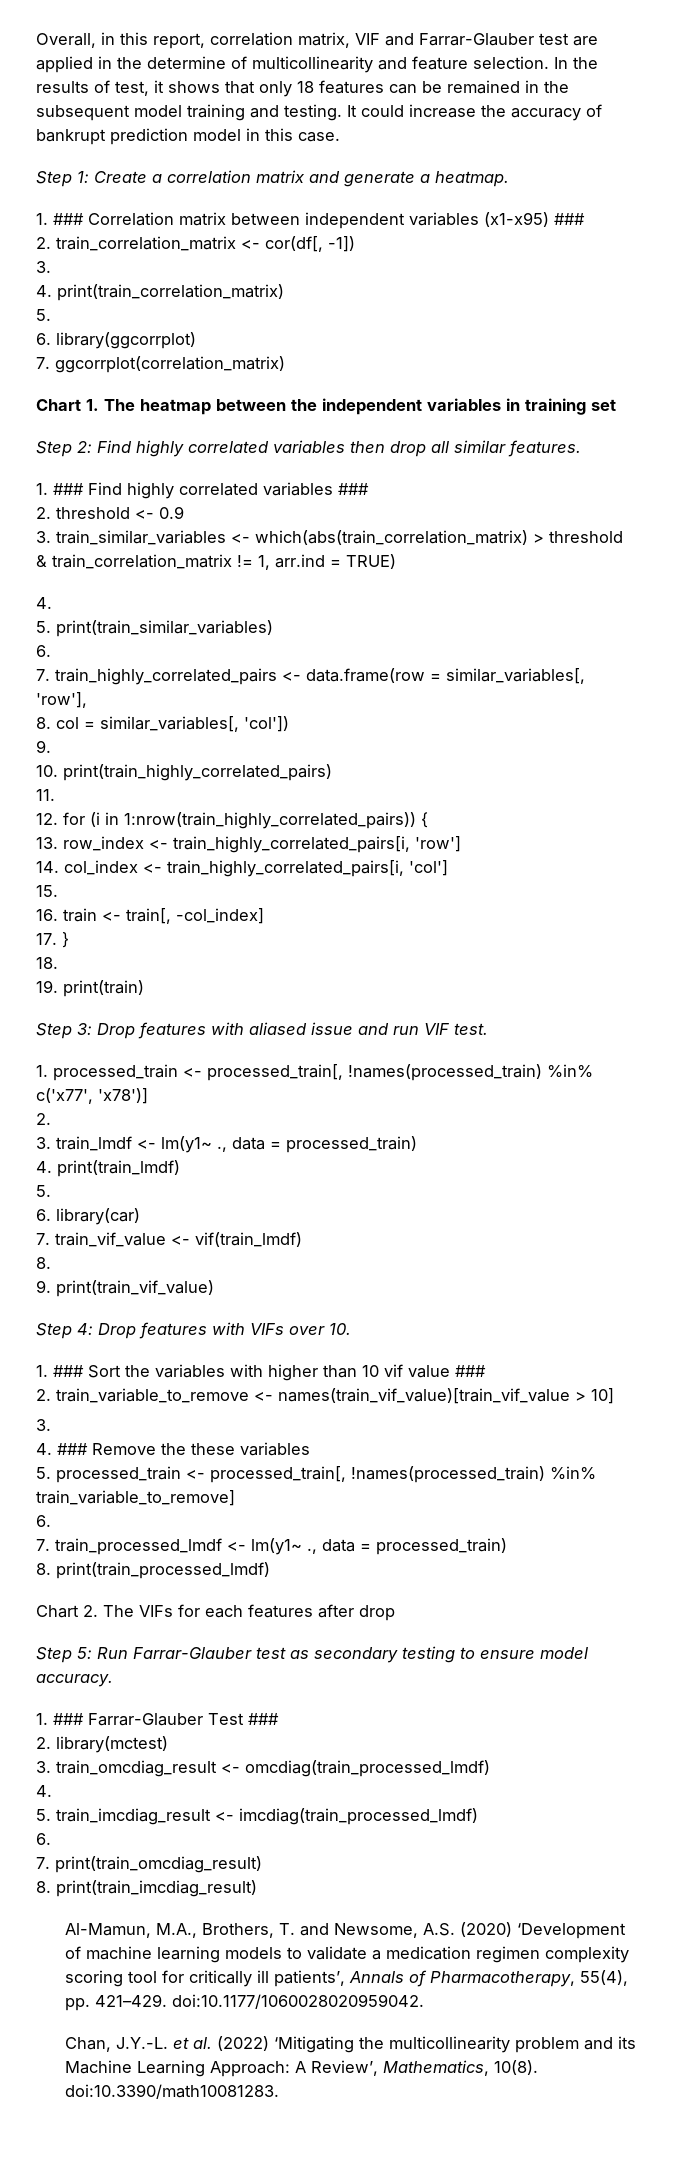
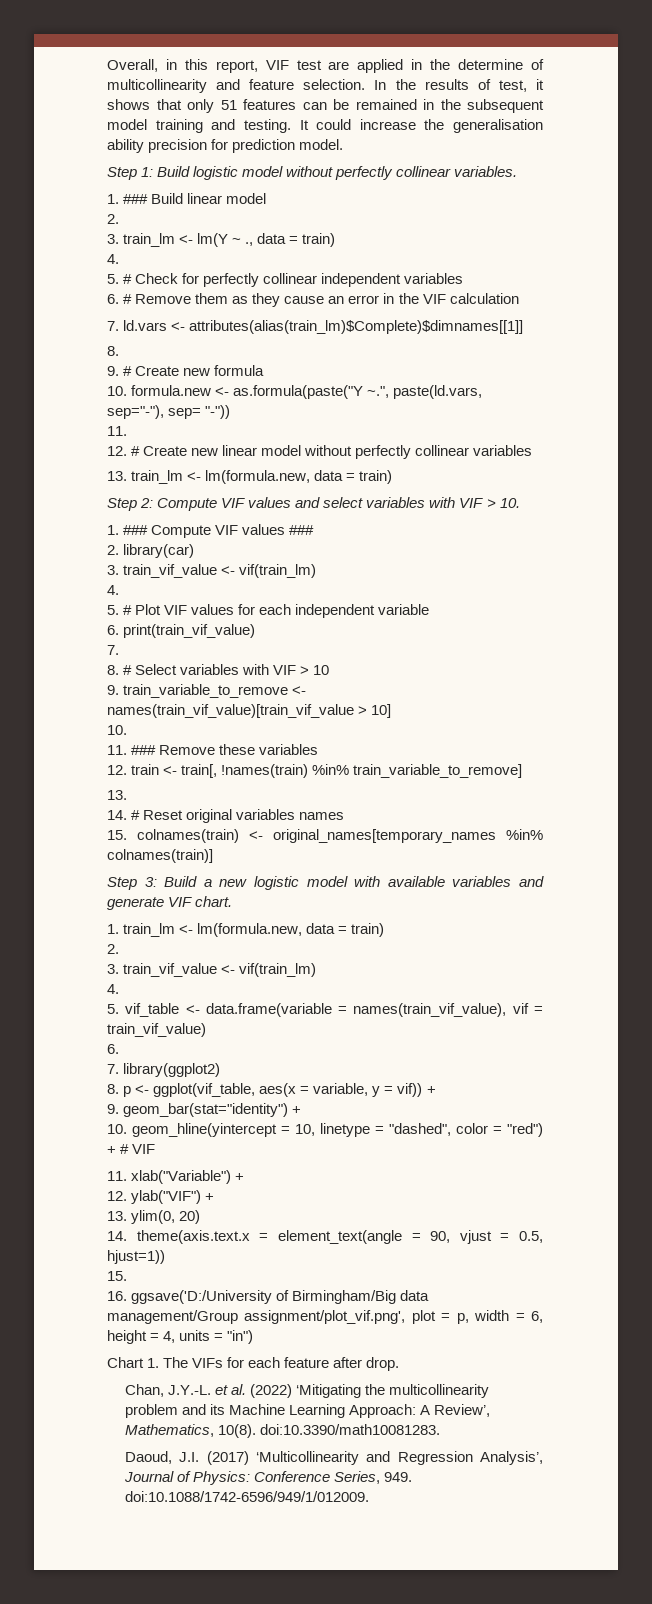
[210,32,534,48] correlation matrix, VIF and Farrar-Glauber -> [265,60,289,70] VIF
[297,81,314,93] 18 -> [220,100,237,110] 51
[511,104,602,121] [36,128,340,145] [36,170,509,187] [36,212,585,229] [36,236,355,252] [36,261,51,273] [36,284,284,301] [36,309,51,321] [36,332,196,349] [36,356,285,373] [36,398,616,415] [36,440,581,457] [36,482,369,499] [36,506,184,519] [36,530,623,545] [36,554,396,570] [36,597,52,609] [36,620,273,637] [36,645,51,657] [36,668,585,685] [36,692,87,708] [36,716,289,732] [36,740,51,753] [36,764,332,781] [36,789,55,801] [36,812,428,829] [36,836,461,853] [36,860,448,877] [36,885,58,897] [36,908,264,924] [36,932,69,948] [36,957,58,969] [36,980,144,997] [36,1022,488,1039] [36,1064,593,1081] [36,1088,148,1104] [36,1113,51,1125] [36,1136,417,1153] [36,1160,180,1177] [36,1185,51,1197] [36,1208,140,1225] [36,1232,302,1247] [36,1257,51,1269] [36,1280,214,1297] [36,1322,351,1339] [36,1364,486,1381] [36,1389,51,1401] accuracy of bankrupt prediction model in this case. // Step 1: Create a correlation matrix and generate a heatmap. // 1. ### Correlation matrix between independent variables (x1-x95) ### // 2. train_correlation_matrix <- cor(df[, -1]) // 3. // 4. print(train_correlation_matrix) // 5. // 6. library(ggcorrplot) // 7. ggcorrplot(correlation_matrix) // Chart 1. The heatmap between the independent variables in training set // Step 2: Find highly correlated variables then drop all similar features. // 1. ### Find highly correlated variables ### // 2. threshold <- 0.9 // 3. train_similar_variables <- which(abs(train_correlation_matrix) > threshold & train_correlation_matrix != 1, arr.ind = TRUE) // 4. // 5. print(train_similar_variables) // 6. // 7. train_highly_correlated_pairs <- data.frame(row = similar_variables[, 'row'], // 8. col = similar_variables[, 'col']) // 9. // 10. print(train_highly_correlated_pairs) // 11. // 12. for (i in 1:nrow(train_highly_correlated_pairs)) { // 13. row_index <- train_highly_correlated_pairs[i, 'row'] // 14. col_index <- train_highly_correlated_pairs[i, 'col'] // 15. // 16. train <- train[, -col_index] // 17. } // 18. // 19. print(train) // Step 3: Drop features with aliased issue and run VIF test. // 1. processed_train <- processed_train[, !names(processed_train) %in% c('x77', 'x78')] // 2. // 3. train_lmdf <- lm(y1~ ., data = processed_train) // 4. print(train_lmdf) // 5. // 6. library(car) // 7. train_vif_value <- vif(train_lmdf) // 8. // 9. print(train_vif_value) // Step 4: Drop features with VIFs over 10. // 1. ### Sort the variables with higher than 10 vif value ### // 2. -> [453,119,543,133] [107,139,344,153] [107,166,518,180] [107,193,267,204] [107,214,119,224] [107,233,336,247] [107,254,119,264] [107,273,464,287] [107,293,519,307] [107,320,524,334] [107,346,119,356] [107,365,265,376] [107,385,483,399] [107,405,231,419] [107,426,127,436] [107,445,533,459] [107,470,393,484] [107,497,520,511] [107,524,315,538] [107,544,195,558] [107,564,317,578] [107,585,119,595] [107,604,430,618] [107,624,256,638] [107,645,119,655] [107,664,330,675] [107,685,119,695] generalisation ability precision for prediction model. // Step 1: Build logistic model without perfectly collinear variables. // 1. ### Build linear model // 2. // 3. train_lm <- lm(Y ~ ., data = train) // 4. // 5. # Check for perfectly collinear independent variables // 6. # Remove them as they cause an error in the VIF calculation // 7. ld.vars <- attributes(alias(train_lm)$Complete)$dimnames[[1]] // 8. // 9. # Create new formula // 10. formula.new <- as.formula(paste("Y ~.", paste(ld.vars, sep="-"), sep= "-")) // 11. // 12. # Create new linear model without perfectly collinear variables // 13. train_lm <- lm(formula.new, data = train) // Step 2: Compute VIF values and select variables with VIF > 10. // 1. ### Compute VIF values ### // 2. library(car) // 3. train_vif_value <- vif(train_lm) // 4. // 5. # Plot VIF values for each independent variable // 6. print(train_vif_value) // 7. // 8. # Select variables with VIF > 10 // 9.
[36,1419,51,1431] [36,1443,52,1455] 3. // 4. -> [107,725,127,735] [107,745,127,755] 10. // 11.
[161,1443,186,1455] the -> (216, 750) none
[36,1466,596,1483] [36,1490,235,1506] [36,1515,51,1527] [36,1538,507,1555] [36,1562,270,1579] [36,1605,98,1618] 5. processed_train <- processed_train[, !names(processed_train) %in% train_variable_to_remove] // 6. // 7. train_processed_lmdf <- lm(y1~ ., data = processed_train) // 8. print(train_processed_lmdf) // Chart 2. -> [107,764,523,778] [107,790,127,800] [107,809,345,823] [107,829,543,843] [107,849,213,863] [107,876,544,890] [107,896,233,910] [107,923,385,937] [107,944,119,954] [107,963,317,977] [107,984,119,994] [107,1003,543,1017] [107,1023,206,1037] [107,1044,119,1054] [107,1063,221,1077] [107,1083,436,1097] [107,1103,302,1117] [107,1123,543,1137] [107,1144,156,1154] [107,1170,245,1184] [107,1190,215,1204] [107,1210,201,1224] [107,1230,543,1244] [107,1250,165,1264] [107,1271,127,1281] [107,1290,430,1304] [107,1310,544,1324] [107,1330,254,1344] [107,1357,160,1368] 12. train <- train[, !names(train) %in% train_variable_to_remove] // 13. // 14. # Reset original variables names // 15. colnames(train) <- original_names[temporary_names %in% colnames(train)] // Step 3: Build a new logistic model with available variables and generate VIF chart. // 1. train_lm <- lm(formula.new, data = train) // 2. // 3. train_vif_value <- vif(train_lm) // 4. // 5. vif_table <- data.frame(variable = names(train_vif_value), vif = train_vif_value) // 6. // 7. library(ggplot2) // 8. p <- ggplot(vif_table, aes(x = variable, y = vif)) + // 9. geom_bar(stat="identity") + // 10. geom_hline(yintercept = 10, linetype = "dashed", color = "red") + # VIF // 11. xlab("Variable") + // 12. ylab("VIF") + // 13. ylim(0, 20) // 14. theme(axis.text.x = element_text(angle = 90, vjust = 0.5, hjust=1)) // 15. // 16. ggsave('D:/University of Birmingham/Big data management/Group assignment/plot_vif.png', plot = p, width = 6, height = 4, units = "in") // Chart 1.
[248,1604,395,1621] [36,1646,588,1663] [36,1674,113,1687] [36,1713,279,1726] [36,1736,168,1753] [36,1760,490,1777] [36,1785,52,1797] [36,1808,478,1825] [36,1833,51,1845] [36,1856,262,1873] [36,1880,257,1897] [64,1922,626,1939] [64,1946,629,1963] [64,1970,628,1987] [64,1994,424,2011] features after drop // Step 5: Run Farrar-Glauber test as secondary testing to ensure model accuracy. // 1. ### Farrar-Glauber Test ### // 2. library(mctest) // 3. train_omcdiag_result <- omcdiag(train_processed_lmdf) // 4. // 5. train_imcdiag_result <- imcdiag(train_processed_lmdf) // 6. // 7. print(train_omcdiag_result) // 8. print(train_imcdiag_result) // Al-Mamun, M.A., Brothers, T. and Newsome, A.S. (2020) ‘Development of machine learning models to validate a medication regimen complexity scoring tool for critically ill patients’, Annals of Pharmacotherapy, 55(4), pp. 421–429. doi:10.1177/1060028020959042. -> [284,1357,400,1371] feature after drop.
(279, 2091) none -> [124,1451,543,1465] [123,1471,413,1485] [124,1491,369,1502] // Daoud, J.I. (2017) ‘Multicollinearity and Regression Analysis’, Journal of Physics: Conference Series, 949. doi:10.1088/1742-6596/949/1/012009.

